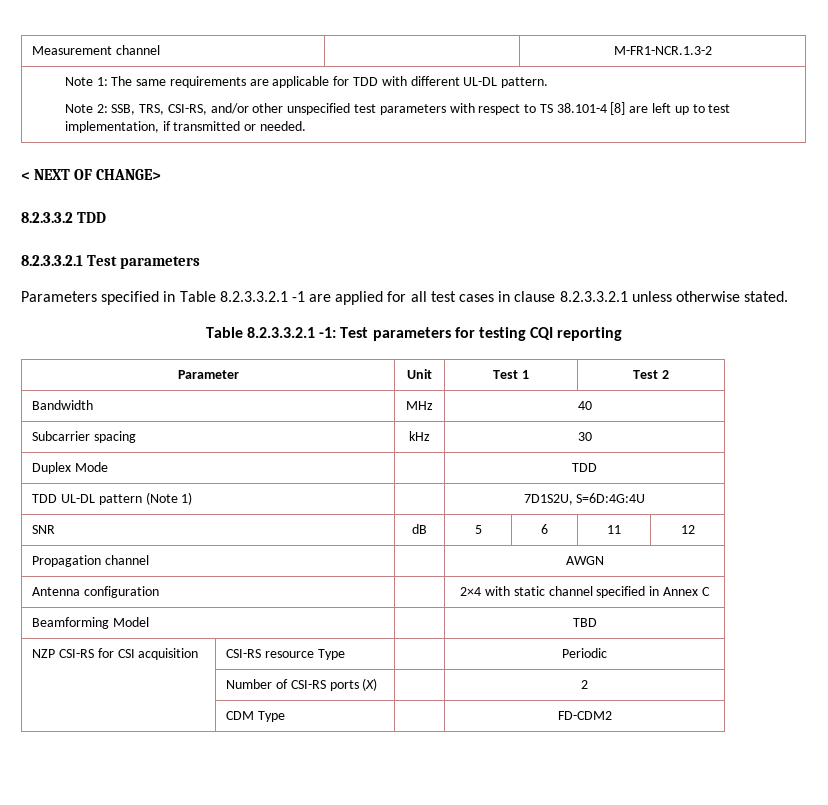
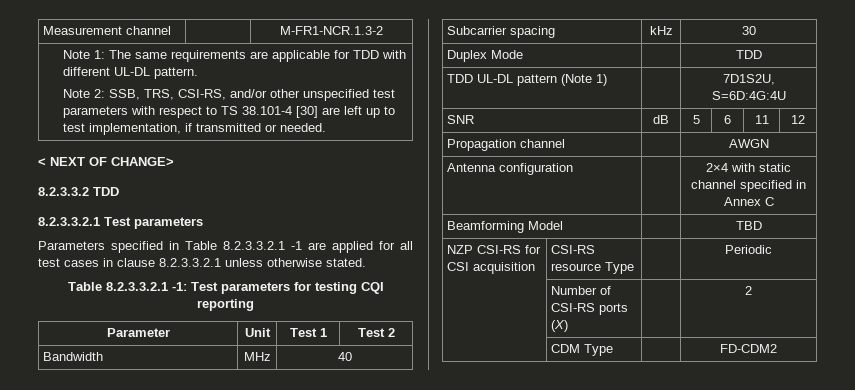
[610,102,626,115] [8] -> [296,106,319,118] [30]

